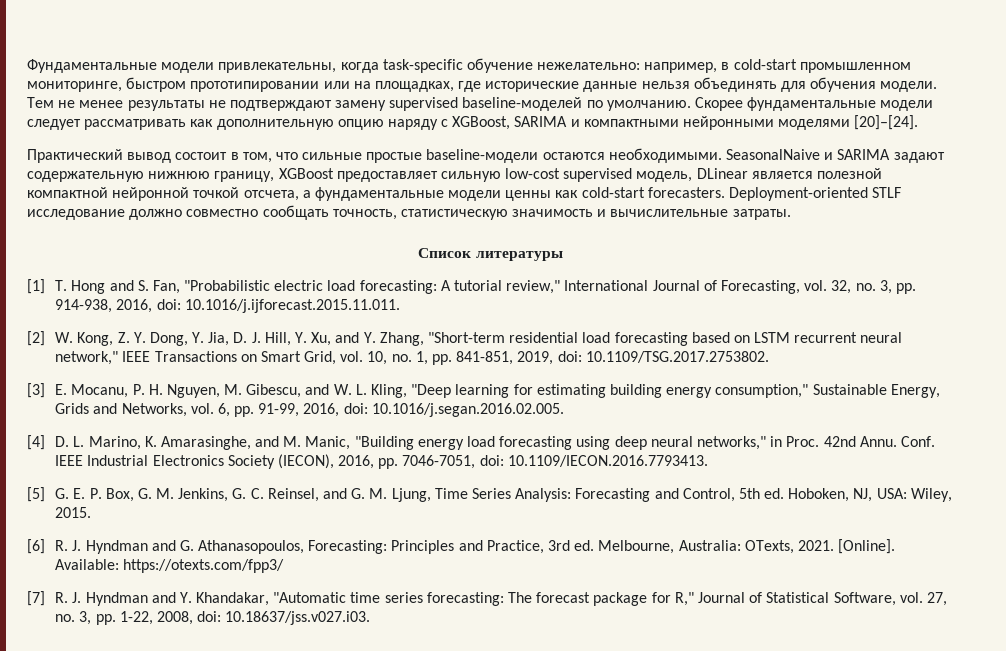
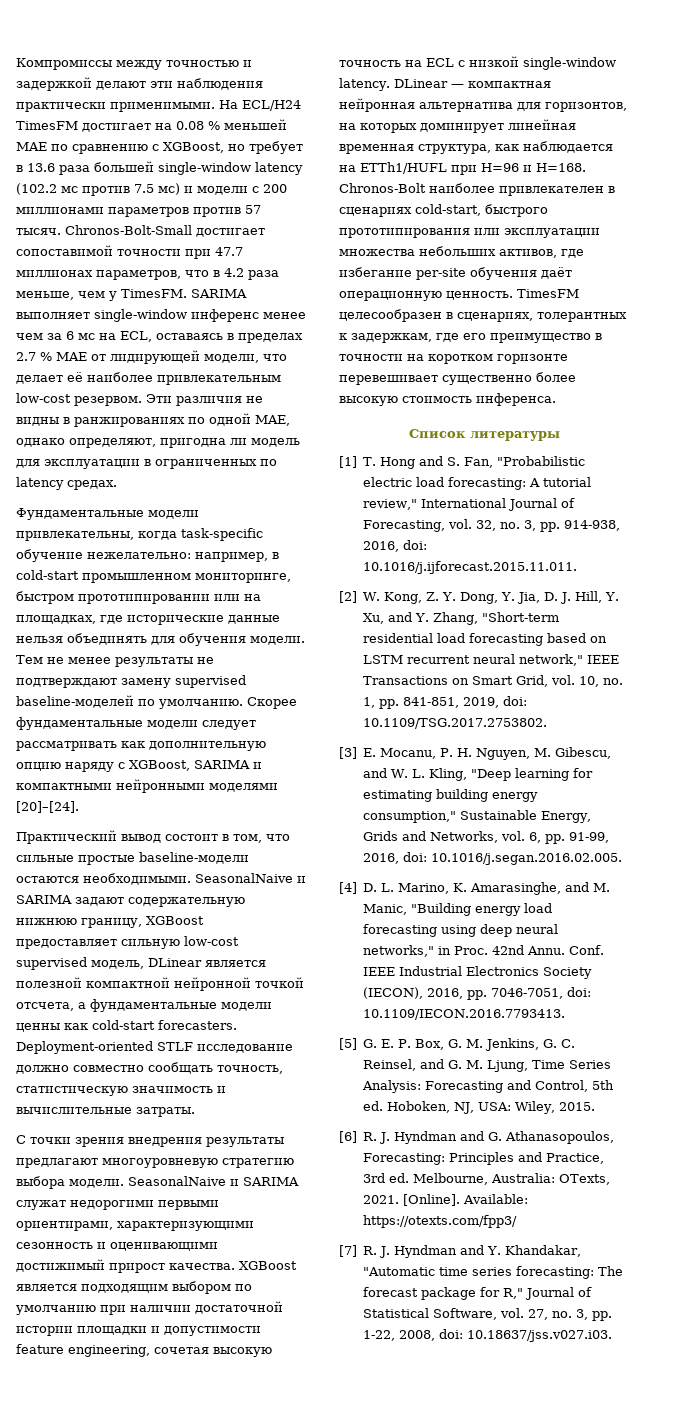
(27, 66) none -> [16,58,252,70] [16,77,263,91] [16,100,301,112] [16,119,287,132] [16,141,303,154] [16,161,303,175] [16,183,287,196] [16,205,261,217] [16,225,265,237] [16,245,243,259] [16,268,279,280] [16,289,247,301] [16,309,306,322] [16,331,303,343] [16,350,287,364] [16,372,281,385] [16,393,263,406] [16,413,290,427] [16,438,300,448] [16,459,277,469] [16,477,117,490] Компромиссы между точностью и задержкой делают эти наблюдения практически применимыми. На ECL/H24 TimesFM достигает на 0.08 % меньшей MAE по сравнению с XGBoost, но требует в 13.6 раза большей single-window latency (102.2 мс против 7.5 мс) и модели с 200 миллионами параметров против 57 тысяч. Chronos-Bolt-Small достигает сопоставимой точности при 47.7 миллионах параметров, что в 4.2 раза меньше, чем у TimesFM. SARIMA выполняет single-window инференс менее чем за 6 мс на ECL, оставаясь в пределах 2.7 % MAE от лидирующей модели, что делает её наиболее привлекательным low-cost резервом. Эти различия не видны в ранжированиях по одной MAE, однако определяют, пригодна ли модель для эксплуатации в ограниченных по latency средах. //
(791, 214) none -> [16,1135,284,1147] [16,1158,294,1168] [16,1176,299,1189] [16,1200,219,1210] [16,1221,254,1231] [16,1242,218,1251] [16,1259,297,1273] [16,1281,252,1294] [16,1301,283,1315] [16,1326,261,1336] [16,1344,272,1357] [339,56,616,70] [339,78,551,91] [339,98,627,112] [339,119,576,133] [339,141,613,154] [339,162,586,175] [339,183,615,196] [339,204,548,217] [339,228,600,238] [339,246,584,258] [339,267,572,280] [339,289,579,301] [339,309,627,322] [339,333,602,343] [339,354,568,364] [339,372,576,385] [339,393,556,406] // С точки зрения внедрения результаты предлагают многоуровневую стратегию выбора модели. SeasonalNaive и SARIMA служат недорогими первыми ориентирами, характеризующими сезонность и оценивающими достижимый прирост качества. XGBoost является подходящим выбором по умолчанию при наличии достаточной истории площадки и допустимости feature engineering, сочетая высокую точность на ECL с низкой single-window latency. DLinear — компактная нейронная альтернатива для горизонтов, на которых доминирует линейная временная структура, как наблюдается на ETTh1/HUFL при H=96 и H=168. Chronos-Bolt наиболее привлекателен в сценариях cold-start, быстрого прототипирования или эксплуатации множества небольших активов, где избегание per-site обучения даёт операционную ценность. TimesFM целесообразен в сценариях, толерантных к задержкам, где его преимущество в точности на коротком горизонте перевешивает существенно более высокую стоимость инференса.

